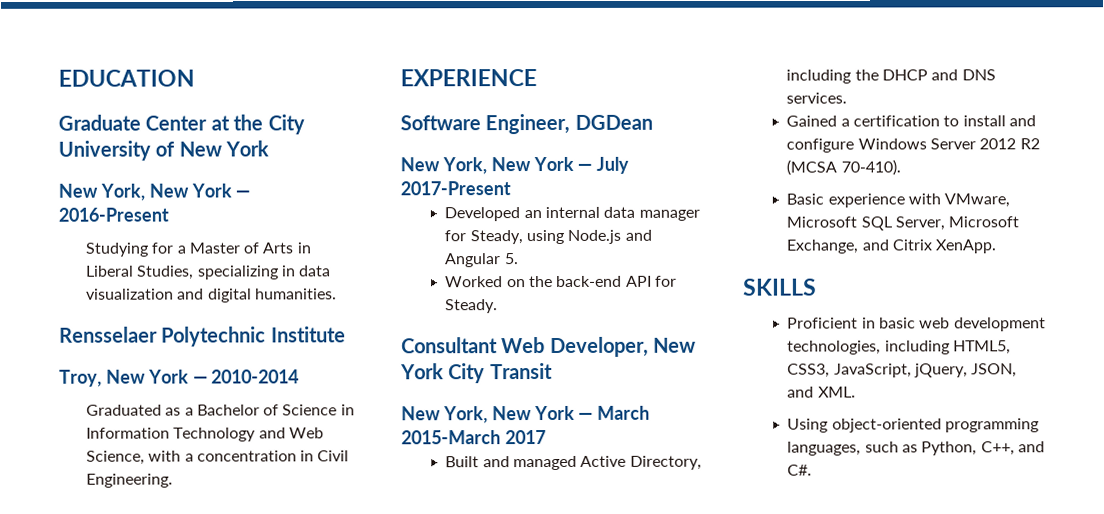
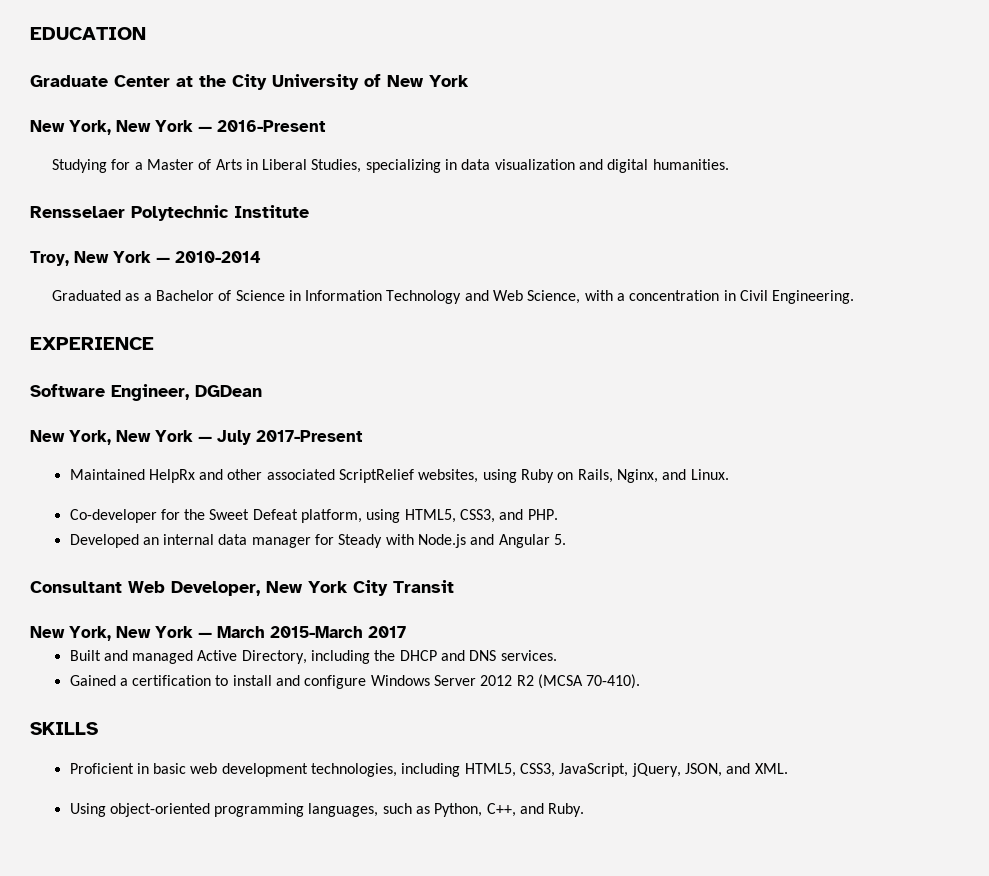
(511, 188) none -> [69,469,729,483] [69,509,558,523] // Maintained HelpRx and other associated ScriptRelief websites, using Ruby on Rails, Nginx, and Linux. // Co-developer for the Sweet Defeat platform, using HTML5, CSS3, and PHP.
[469,229,565,245] Steady, using -> [338,534,414,548] Steady with
[445,275,678,288] [445,299,499,314] // Worked on the back-end API for Steady. -> (567, 539) none
[786,193,1011,208] [786,216,1020,231] [786,239,997,254] // Basic experience with VMware, Microsoft SQL Server, Microsoft Exchange, and Citrix XenApp. -> (641, 681) none
[787,464,813,476] C#. -> [548,803,585,817] Ruby.

